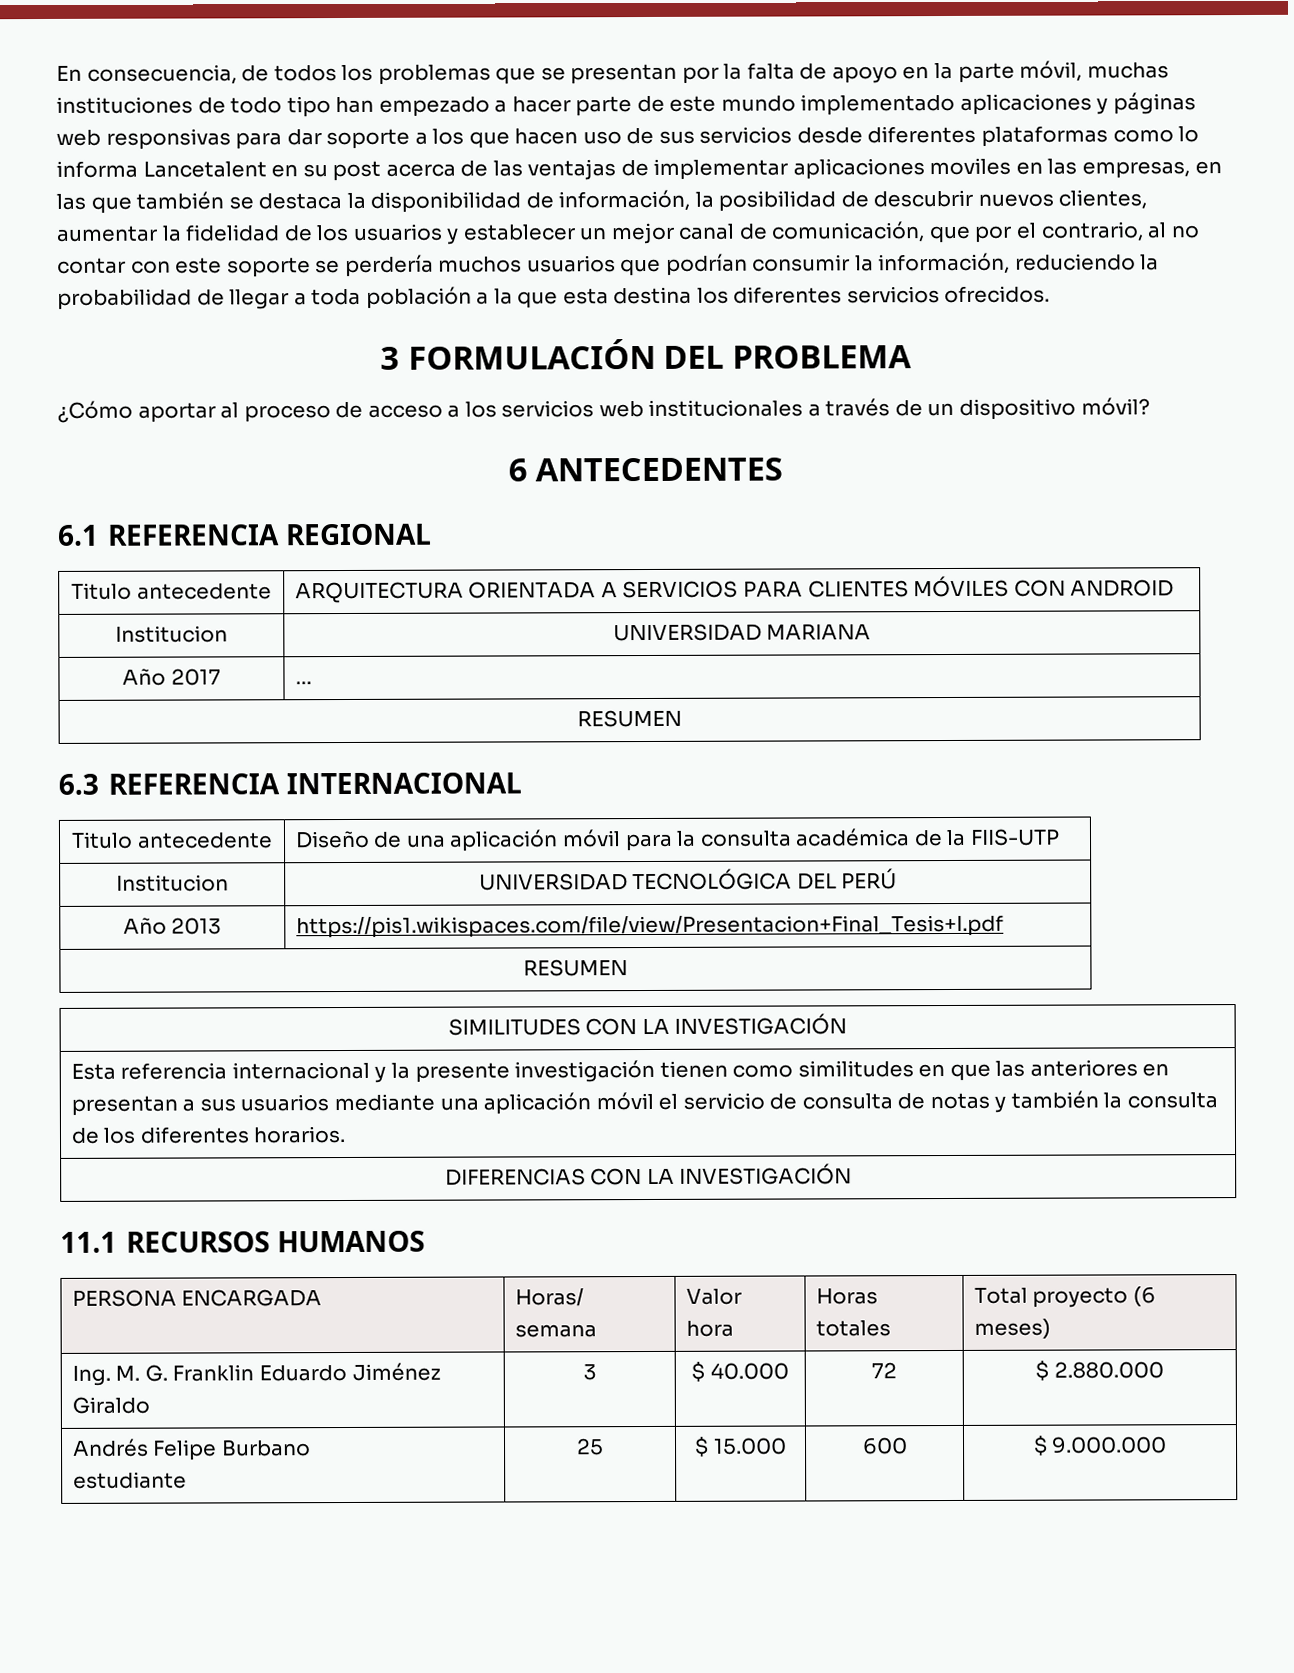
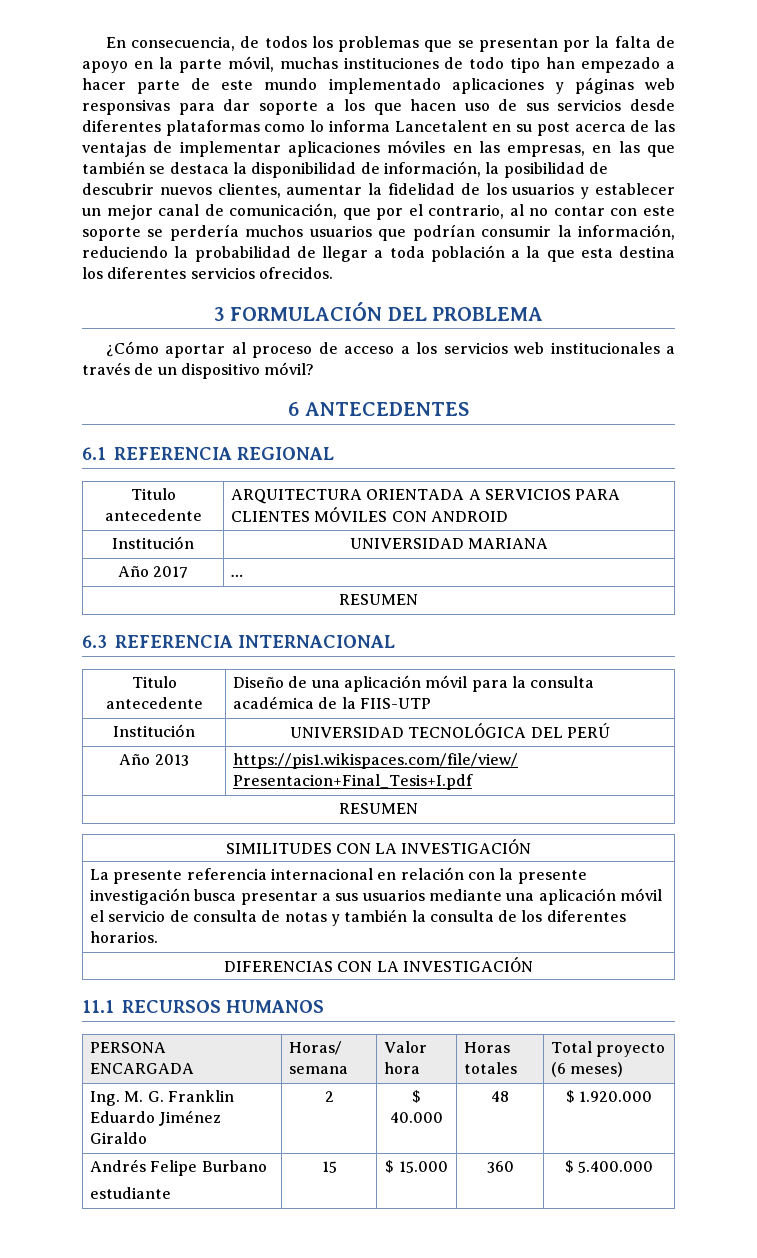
[929,157,1012,176] moviles -> [387,140,446,153] móviles
[115,625,228,643] Institucion -> [112,536,194,549] Institución
[116,874,229,892] Institucion -> [113,724,195,737] Institución
[70,1059,1170,1083] [70,1095,178,1116] Esta referencia internacional y la presente investigación tienen como similitudes en que las anteriores en presentan -> [89,867,587,884] [89,888,318,905] La presente referencia internacional en relación con la presente investigación busca presentar
[582,1364,597,1381] 3 -> [324,1091,334,1102] 2
[871,1362,897,1379] [1035,1360,1164,1381] 72 | $ 2.880.000 -> [490,1091,509,1102] [565,1090,653,1103] 48 | $ 1.920.000
[576,1438,604,1456] 25 -> [321,1161,337,1173] 15
[861,1437,908,1455] [1032,1435,1168,1456] 600 | $ 9.000.000 -> [486,1161,514,1173] [564,1160,654,1173] 360 | $ 5.400.000

